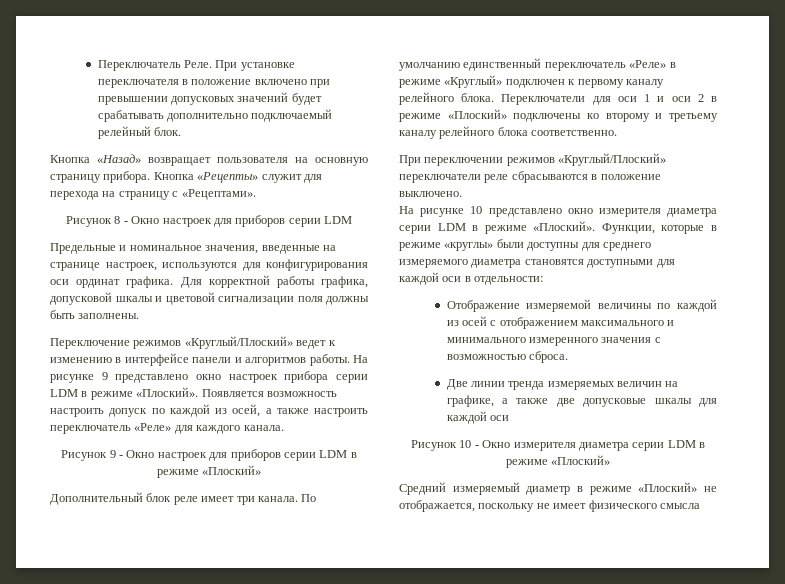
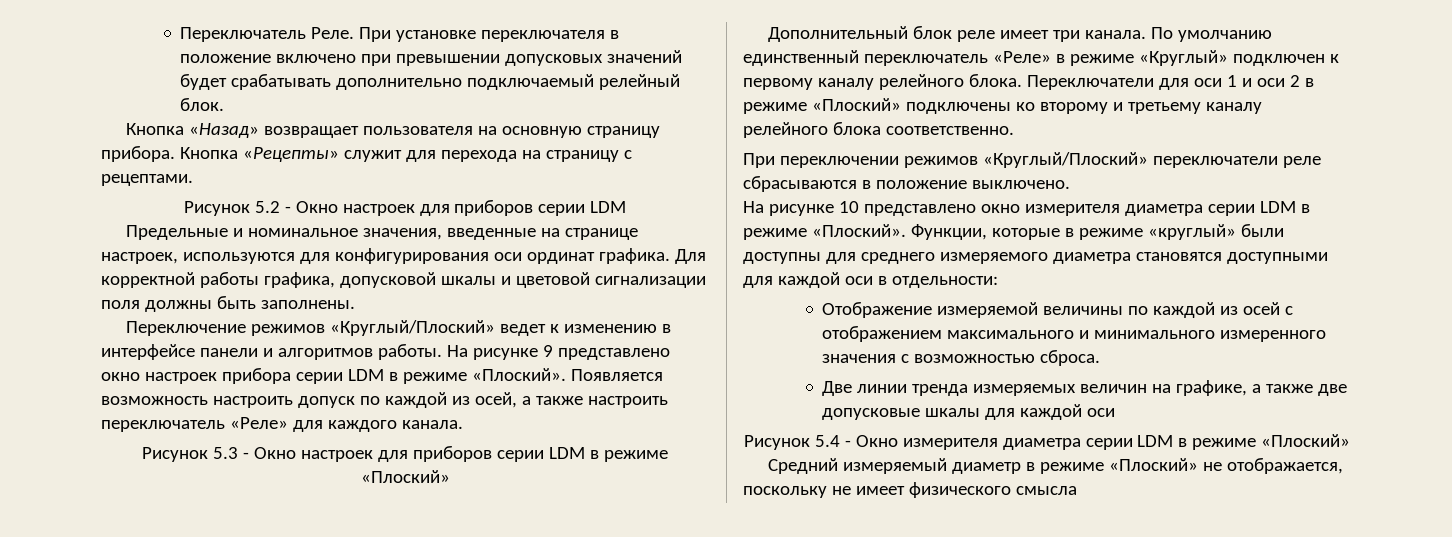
[181,189,256,200] [66,216,121,227] «Рецептами». // Рисунок 8 -> [101,174,193,186] [183,201,280,216] рецептами. // Рисунок 5.2
[109,450,116,458] 9 -> [213,447,239,459] 5.3
[444,242,494,251] «круглы» -> [1147,224,1236,240] «круглый»
[459,440,472,448] 10 -> [814,435,840,447] 5.4

